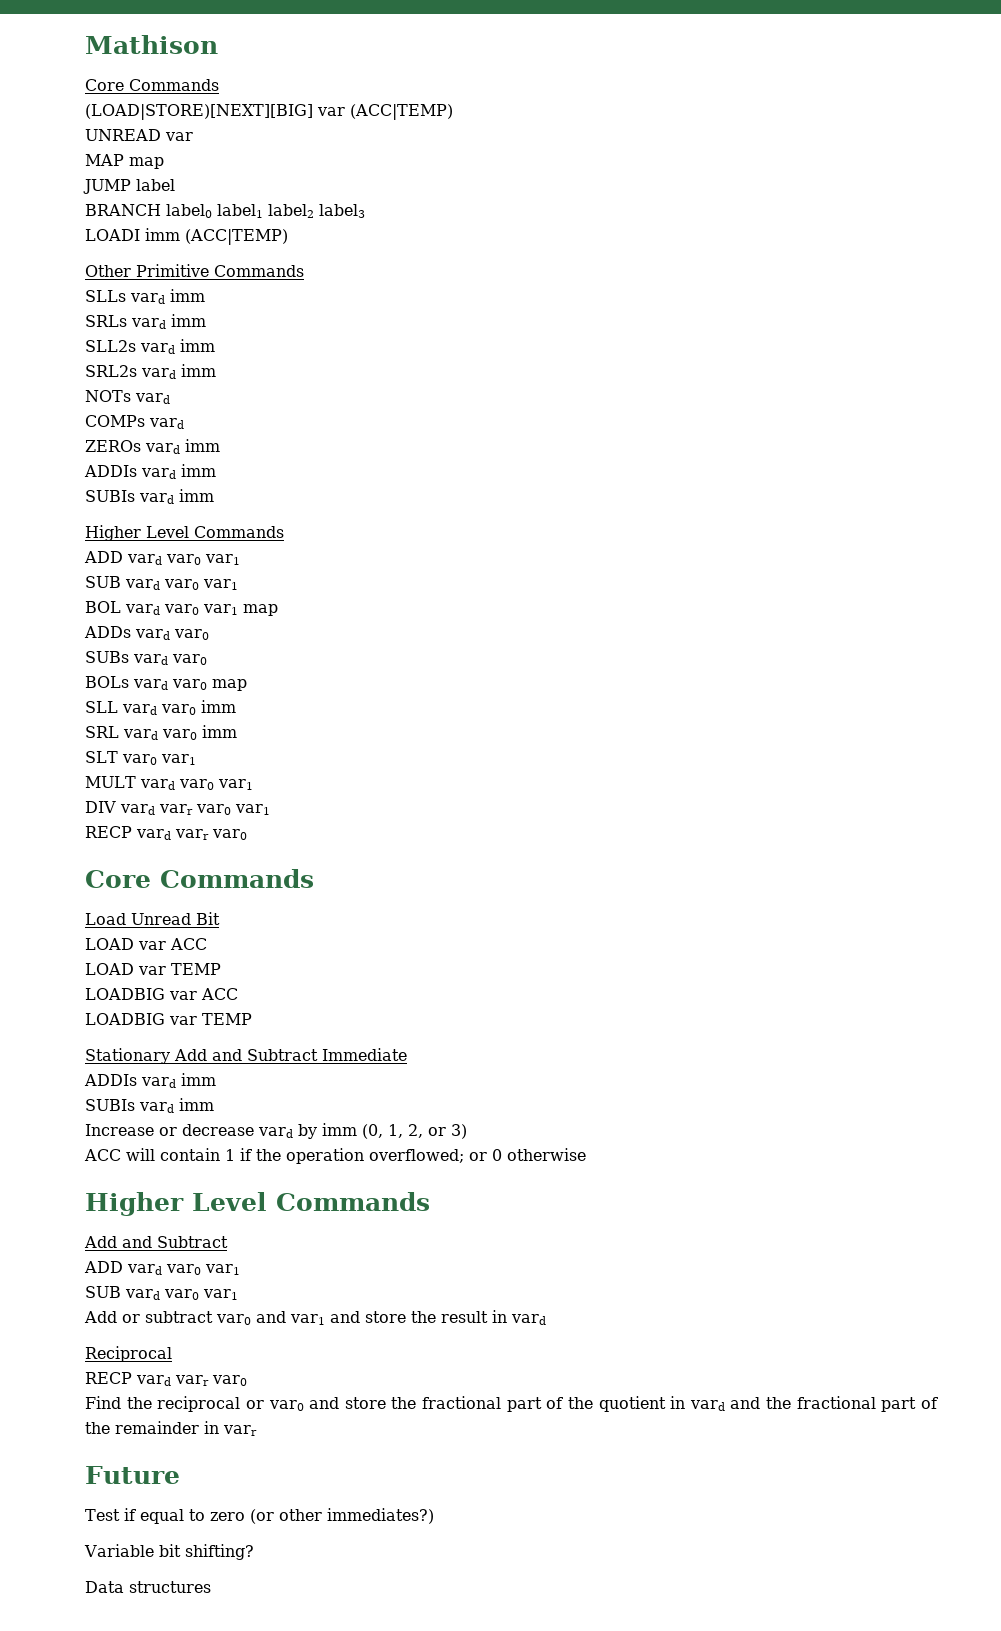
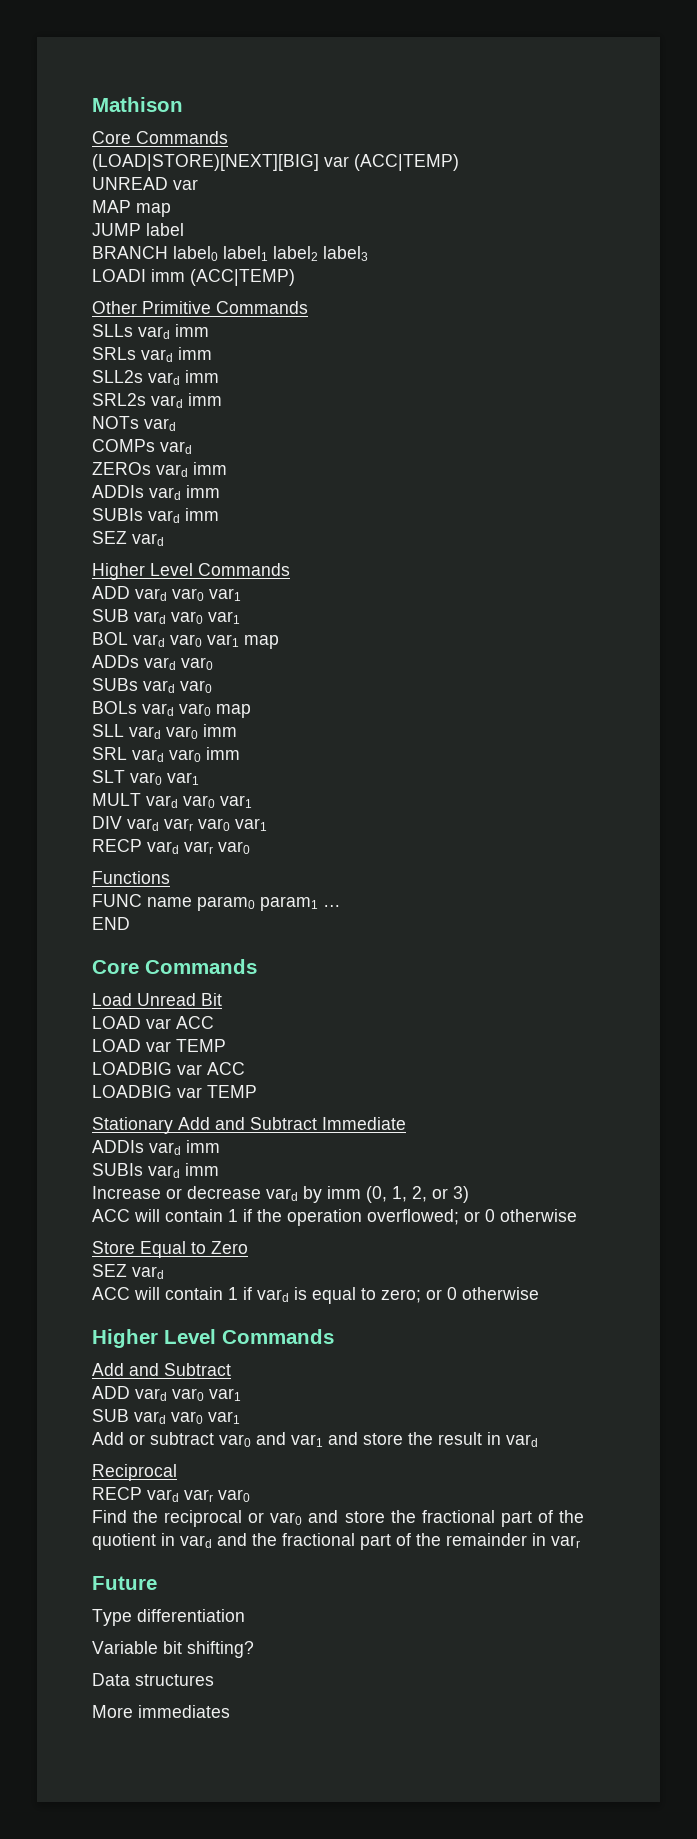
(214, 495) none -> [92,531,164,546] // SEZ vard
(247, 834) none -> [92,871,170,884] [92,894,341,911] [92,917,130,930] // Functions // FUNC name param0 param1 … // END
(586, 1154) none -> [92,1241,248,1258] [92,1264,164,1279] [92,1287,539,1304] // Store Equal to Zero // SEZ vard // ACC will contain 1 if vard is equal to zero; or 0 otherwise
[85,1508,434,1524] Test if equal to zero (or other immediates?) -> [92,1609,245,1626] Type differentiation
(211, 1587) none -> [92,1705,230,1718] // More immediates

